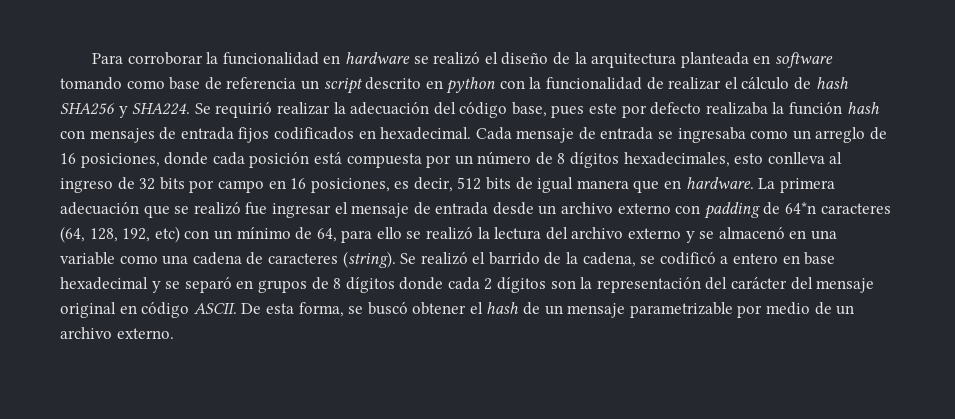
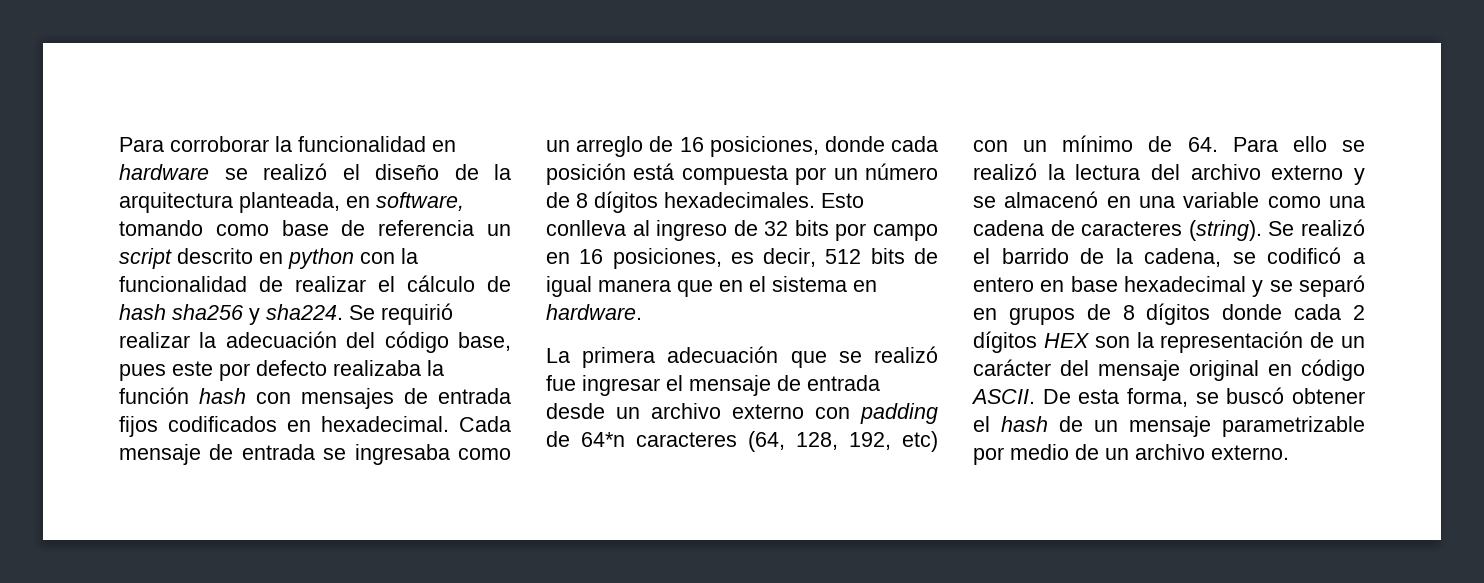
[680,52,833,68] planteada en software -> [239,192,464,213] planteada, en software,
[60,103,191,118] SHA256 y SHA224. -> [172,304,343,325] sha256 y sha224.
[623,152,764,167] hexadecimales, esto -> [664,192,864,208] hexadecimales. Esto
(682, 184) none -> [749,276,877,292] el sistema en
(754, 183) none -> (642, 312) //
[316,228,373,243] 64, para -> [1187,137,1278,152] 64. Para
(547, 285) none -> [1043,333,1090,348] HEX
[705,277,728,290] del -> [1310,332,1365,348] de un

